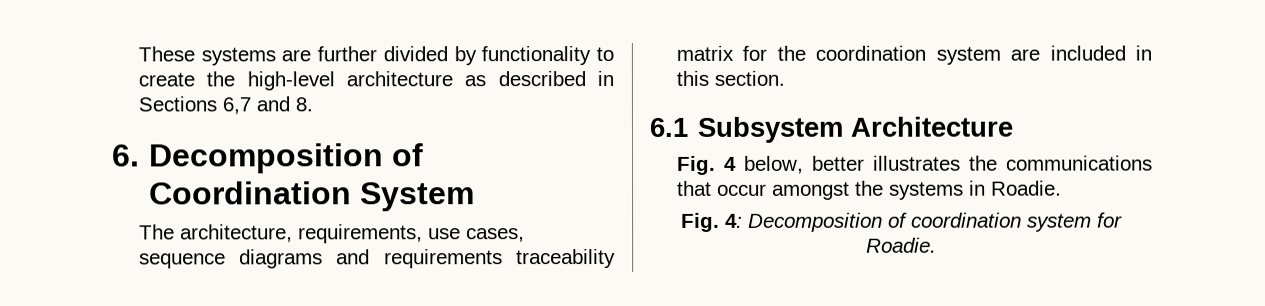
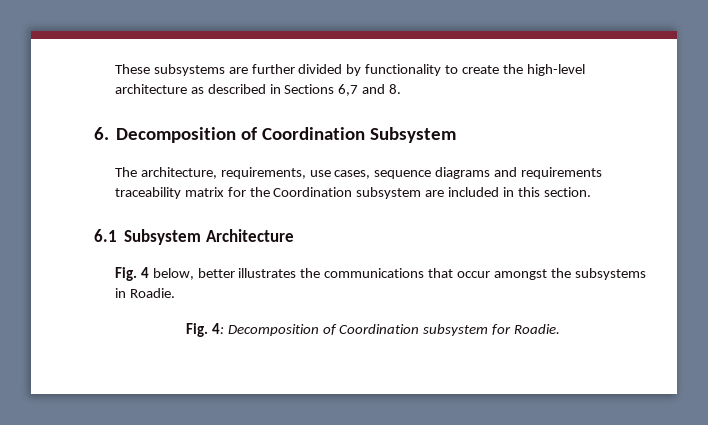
[200,47,276,66] systems -> [153,64,225,76] subsystems
[360,182,476,212] System -> [370,127,457,143] Subsystem
[815,45,1001,65] coordination system -> [273,187,422,199] Coordination subsystem
[888,181,964,200] systems -> [574,268,646,280] subsystems
[911,212,1092,232] coordination system -> [339,324,489,336] Coordination subsystem

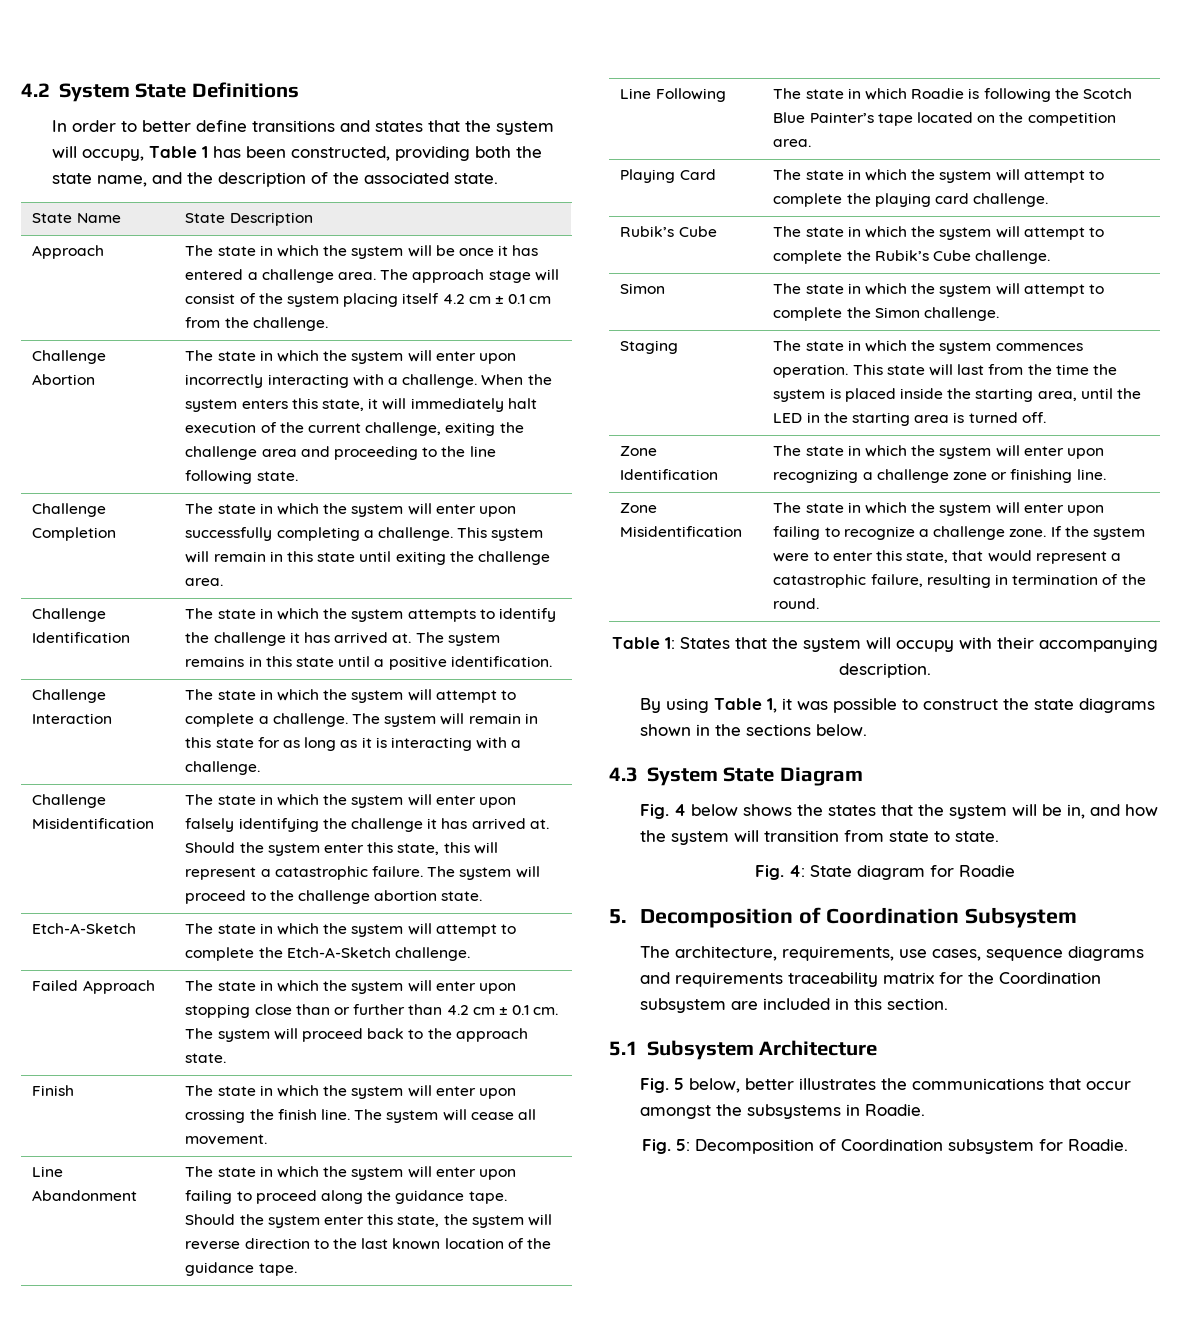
[114,64,585,76] [114,84,402,96] [94,127,109,140] These subsystems are further divided by functionality to create the high-level architecture as described in Sections 6,7 and 8. // 6. -> [21,82,299,102] [52,120,555,135] [52,146,543,161] [52,172,499,187] [32,213,121,223] [185,212,313,226] [32,245,105,259] [185,245,539,259] [185,269,559,283] [185,293,552,307] [185,317,328,331] [32,350,107,364] [32,374,96,385] [185,350,516,364] [185,374,552,388] [185,398,537,412] [185,422,524,436] [185,446,496,460] [185,470,298,484] [32,503,107,517] [32,527,117,541] [185,503,516,517] [185,527,544,541] [185,551,550,565] [185,578,224,586] [32,608,107,622] [32,632,131,643] [185,608,556,622] [185,632,500,646] [185,656,552,670] [32,689,107,703] [32,713,113,724] [185,689,516,703] [185,713,538,727] [185,737,522,751] [185,761,261,775] [32,794,107,808] [32,818,155,829] [185,794,516,808] [185,818,549,832] [185,842,498,856] [185,866,540,880] [185,890,483,904] [32,923,137,934] [185,923,516,937] [185,947,471,961] [32,980,155,994] [185,980,516,994] [185,1004,559,1018] [185,1028,528,1042] [185,1053,227,1063] [32,1085,75,1096] [185,1085,516,1099] [185,1109,536,1123] [185,1134,268,1145] [32,1166,64,1177] [32,1190,138,1201] [185,1166,516,1180] [185,1190,507,1204] [185,1214,552,1228] [185,1238,551,1250] [185,1262,297,1276] [620,88,726,102] [773,88,1132,102] [773,112,1116,126] [773,139,812,147] [620,169,716,183] [773,169,1104,183] [773,193,1049,207] [620,226,717,237] [773,226,1104,240] [773,250,1051,264] [620,283,666,294] [773,283,1104,297] [773,307,1000,321] [620,340,679,354] [773,340,1083,354] [773,364,1117,378] [773,388,1141,402] [773,412,1046,426] [620,446,658,456] [620,469,719,480] [773,445,1104,459] [773,469,1106,483] [620,503,658,513] [620,526,743,537] [773,502,1104,516] [773,526,1145,540] [773,550,1121,564] [773,574,1146,588] [773,598,820,609] [611,637,1158,652] [838,663,931,678] [640,698,1156,713] [640,724,868,736] [609,767,863,786] [640,804,1159,819] [640,830,1000,845] [754,865,1015,880] [609,909,627,924] 4.2 System State Definitions // In order to better define transitions and states that the system will occupy, Table 1 has been constructed, providing both the state name, and the description of the associated state. // State Name | State Description // Approach | The state in which the system will be once it has entered a challenge area. The approach stage will consist of the system placing itself 4.2 cm ± 0.1 cm from the challenge. // Challenge Abortion | The state in which the system will enter upon incorrectly interacting with a challenge. When the system enters this state, it will immediately halt execution of the current challenge, exiting the challenge area and proceeding to the line following state. // Challenge Completion | The state in which the system will enter upon successfully completing a challenge. This system will remain in this state until exiting the challenge area. // Challenge Identification | The state in which the system attempts to identify the challenge it has arrived at. The system remains in this state until a positive identification. // Challenge Interaction | The state in which the system will attempt to complete a challenge. The system will remain in this state for as long as it is interacting with a challenge. // Challenge Misidentification | The state in which the system will enter upon falsely identifying the challenge it has arrived at. Should the system enter this state, this will represent a catastrophic failure. The system will proceed to the challenge abortion state. // Etch-A-Sketch | The state in which the system will attempt to complete the Etch-A-Sketch challenge. // Failed Approach | The state in which the system will enter upon stopping close than or further than 4.2 cm ± 0.1 cm. The system will proceed back to the approach state. // Finish | The state in which the system will enter upon crossing the finish line. The system will cease all movement. // Line Abandonment | The state in which the system will enter upon failing to proceed along the guidance tape. Should the system enter this state, the system will reverse direction to the last known location of the guidance tape. // Line Following | The state in which Roadie is following the Scotch Blue Painter’s tape located on the competition area. // Playing Card | The state in which the system will attempt to complete the playing card challenge. // Rubik’s Cube | The state in which the system will attempt to complete the Rubik’s Cube challenge. // Simon | The state in which the system will attempt to complete the Simon challenge. // Staging | The state in which the system commences operation. This state will last from the time the system is placed inside the starting area, until the LED in the starting area is turned off. // Zone Identification | The state in which the system will enter upon recognizing a challenge zone or finishing line. // Zone Misidentification | The state in which the system will enter upon failing to recognize a challenge zone. If the system were to enter this state, that would represent a catastrophic failure, resulting in termination of the round. // Table 1: States that the system will occupy with their accompanying description. // By using Table 1, it was possible to construct the state diagrams shown in the sections below. // 4.3 System State Diagram // Fig. 4 below shows the states that the system will be in, and how the system will transition from state to state. // Fig. 4: State diagram for Roadie // 5.
[94,229,117,242] 6.1 -> [609,1041,638,1056] 5.1
[140,267,149,278] 4 -> [674,1078,685,1090] 5
[211,323,224,334] 4: -> [675,1139,690,1151] 5:

